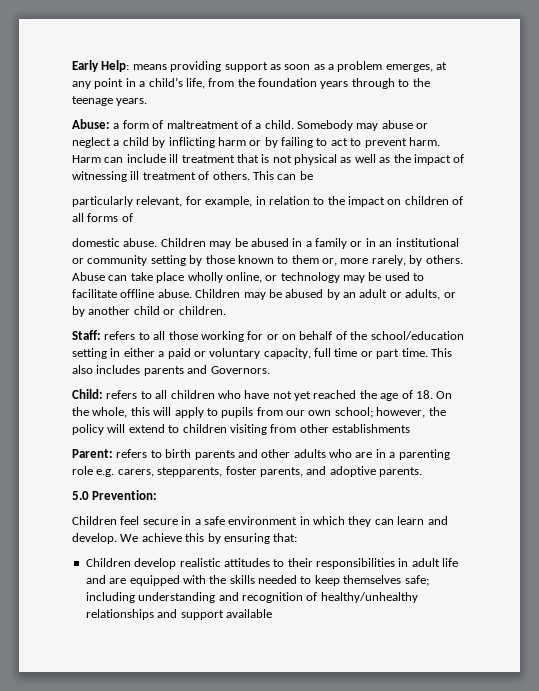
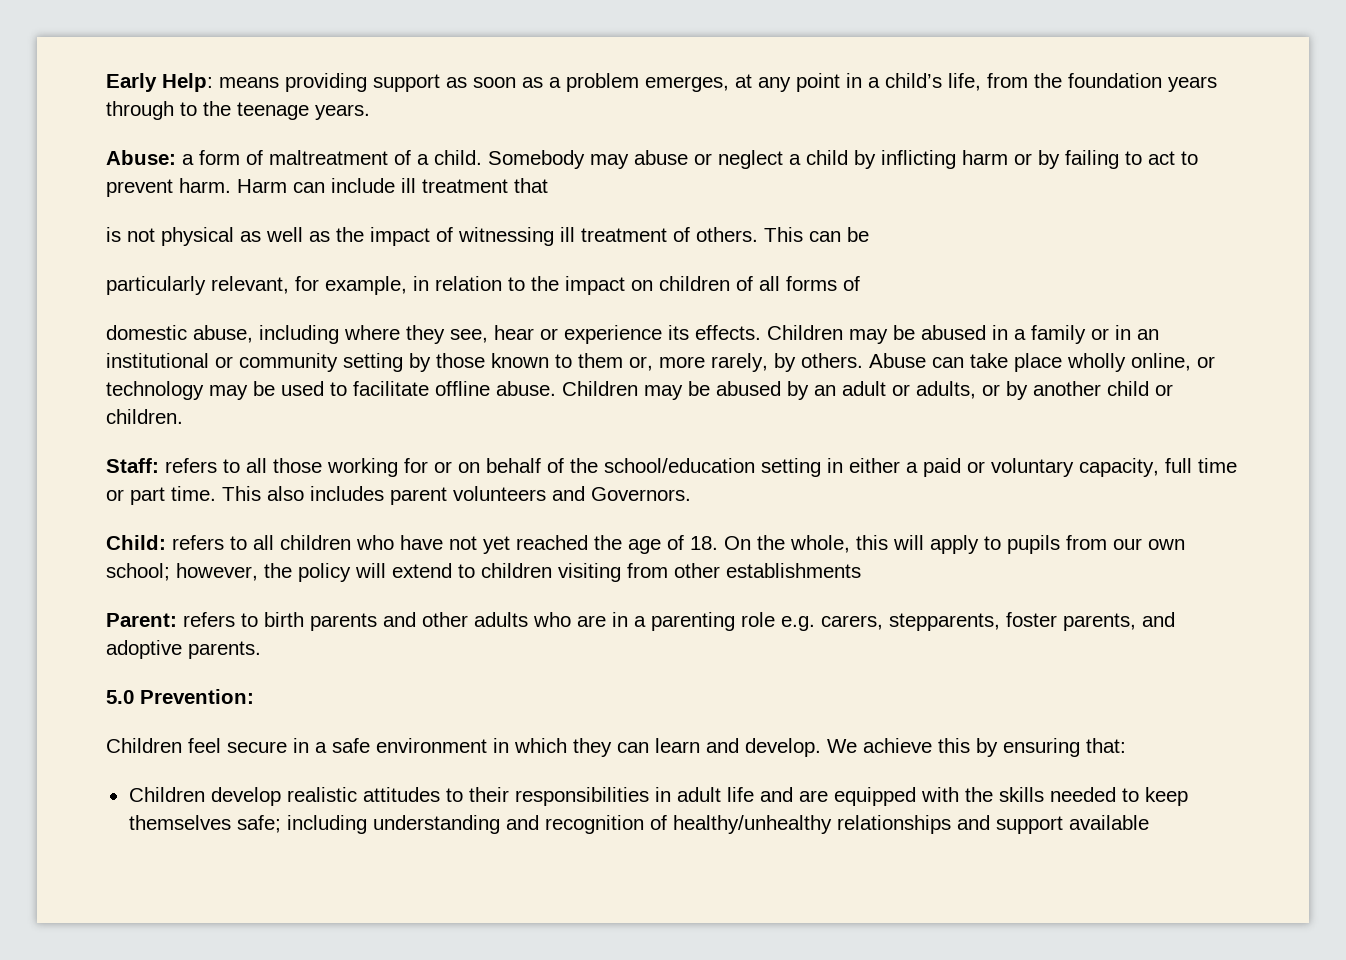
(259, 158) none -> (548, 185) //
[123,238,158,247] abuse. -> [193,325,761,344] abuse, including where they see, hear or experience its effects.
[143,366,184,376] parents -> [390,486,546,505] parent volunteers

